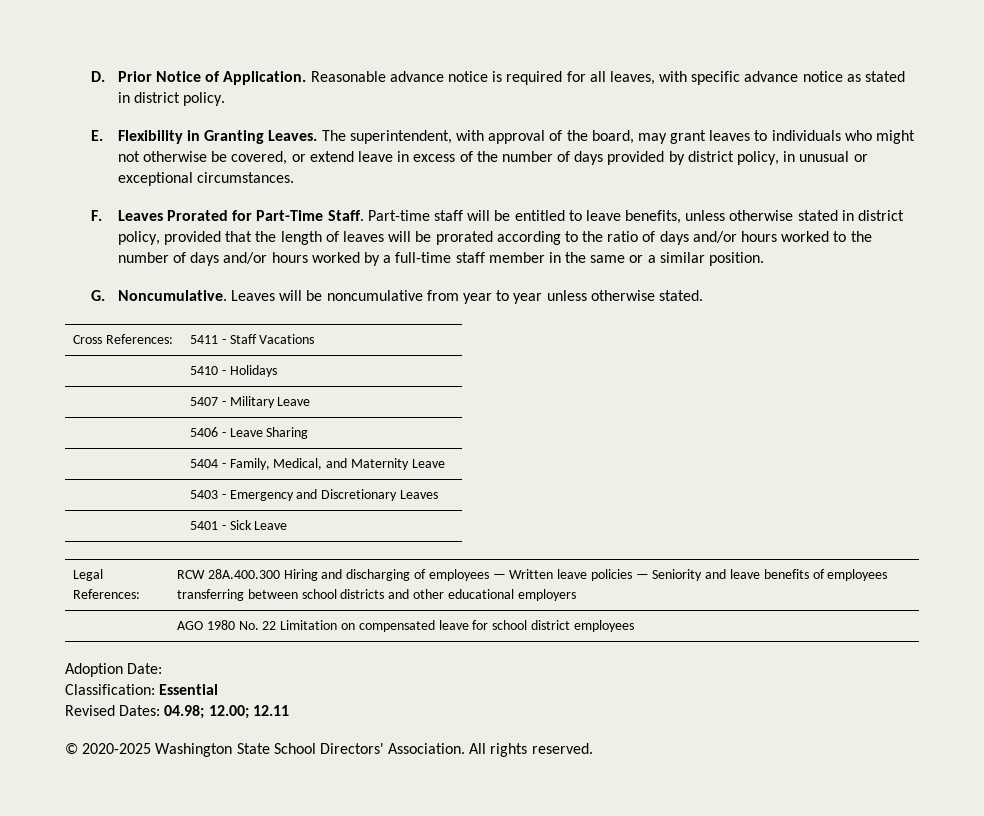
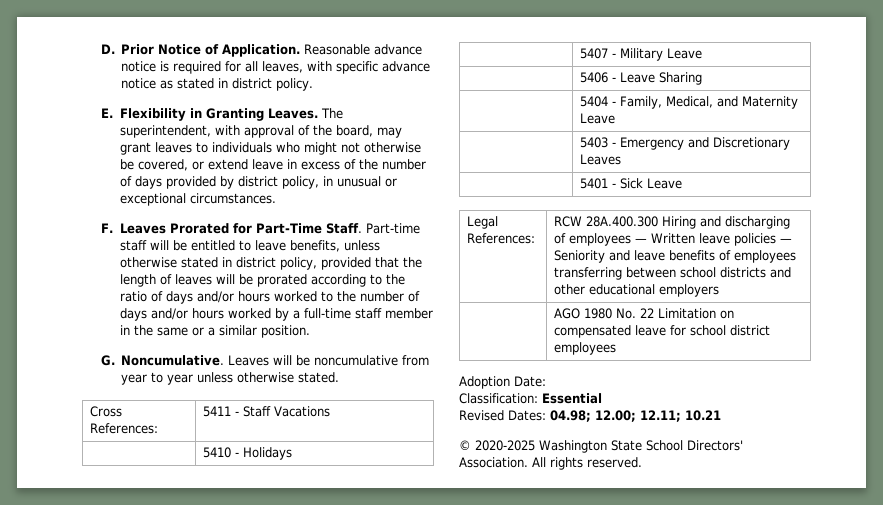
[252,705,289,716] 12.11 -> [640,410,721,422] 12.11; 10.21

